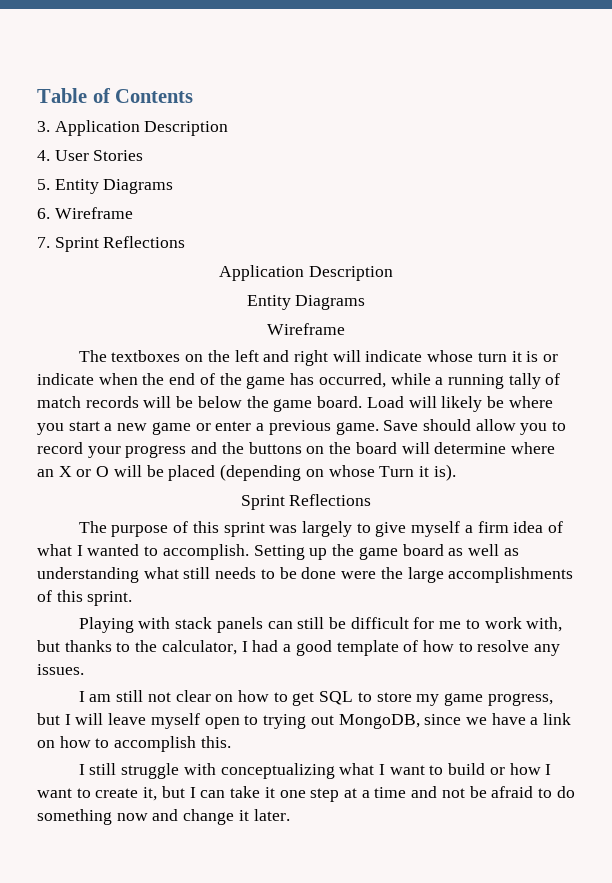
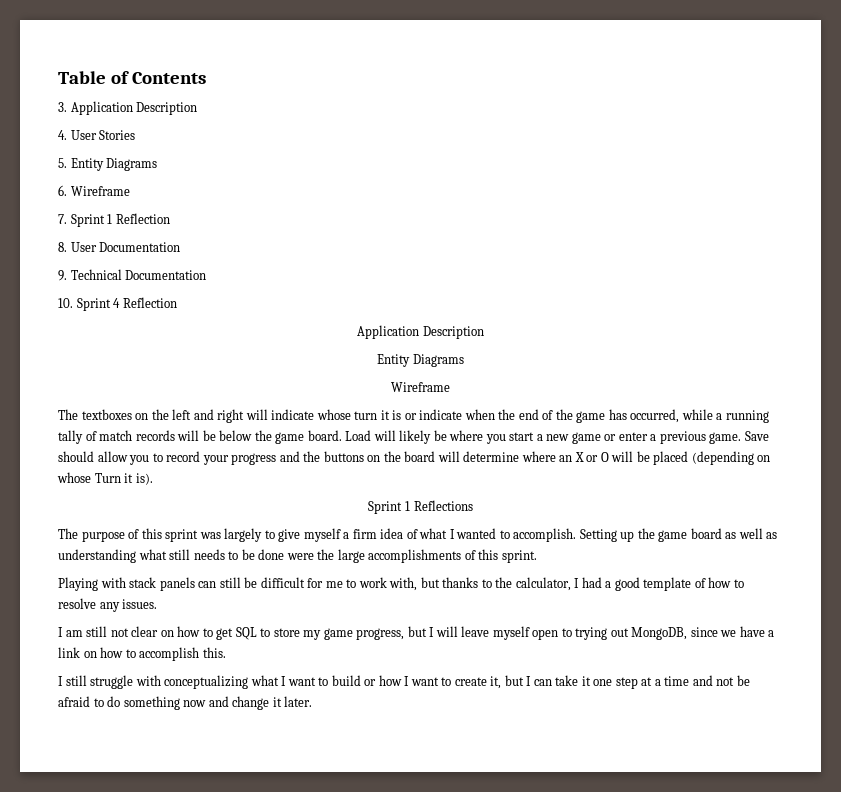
[103,236,186,248] Reflections -> [107,213,170,224] [58,242,181,252] [58,269,207,281] [58,297,177,311] 1 Reflection // 8. User Documentation // 9. Technical Documentation // 10. Sprint 4 Reflection
(285, 502) none -> [405,501,410,511] 1

